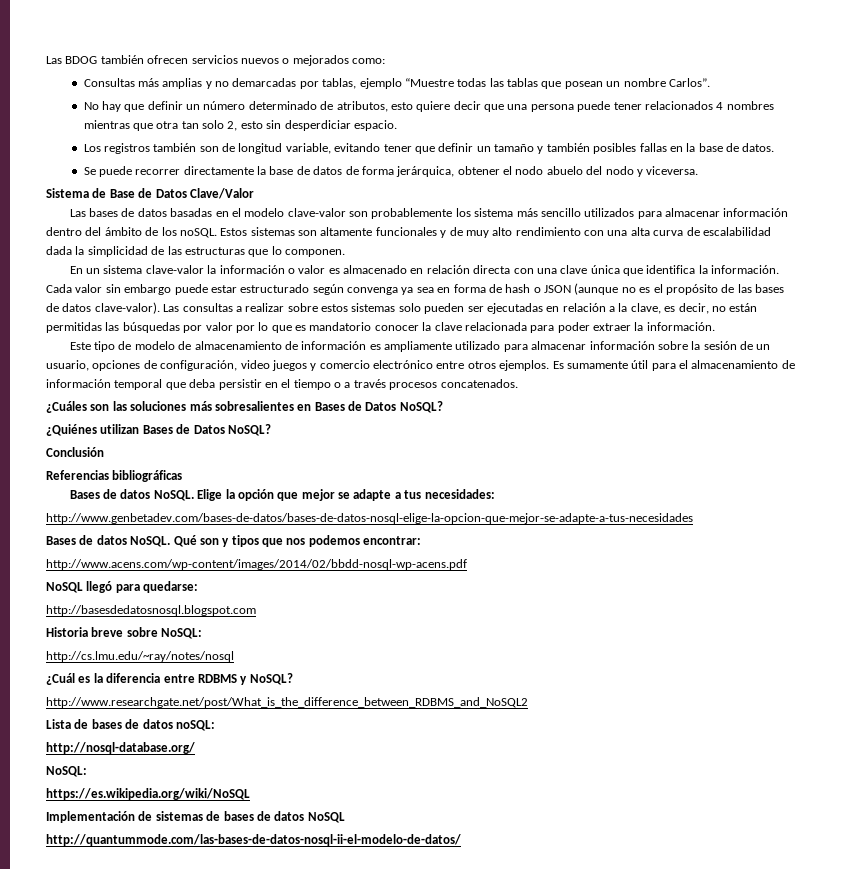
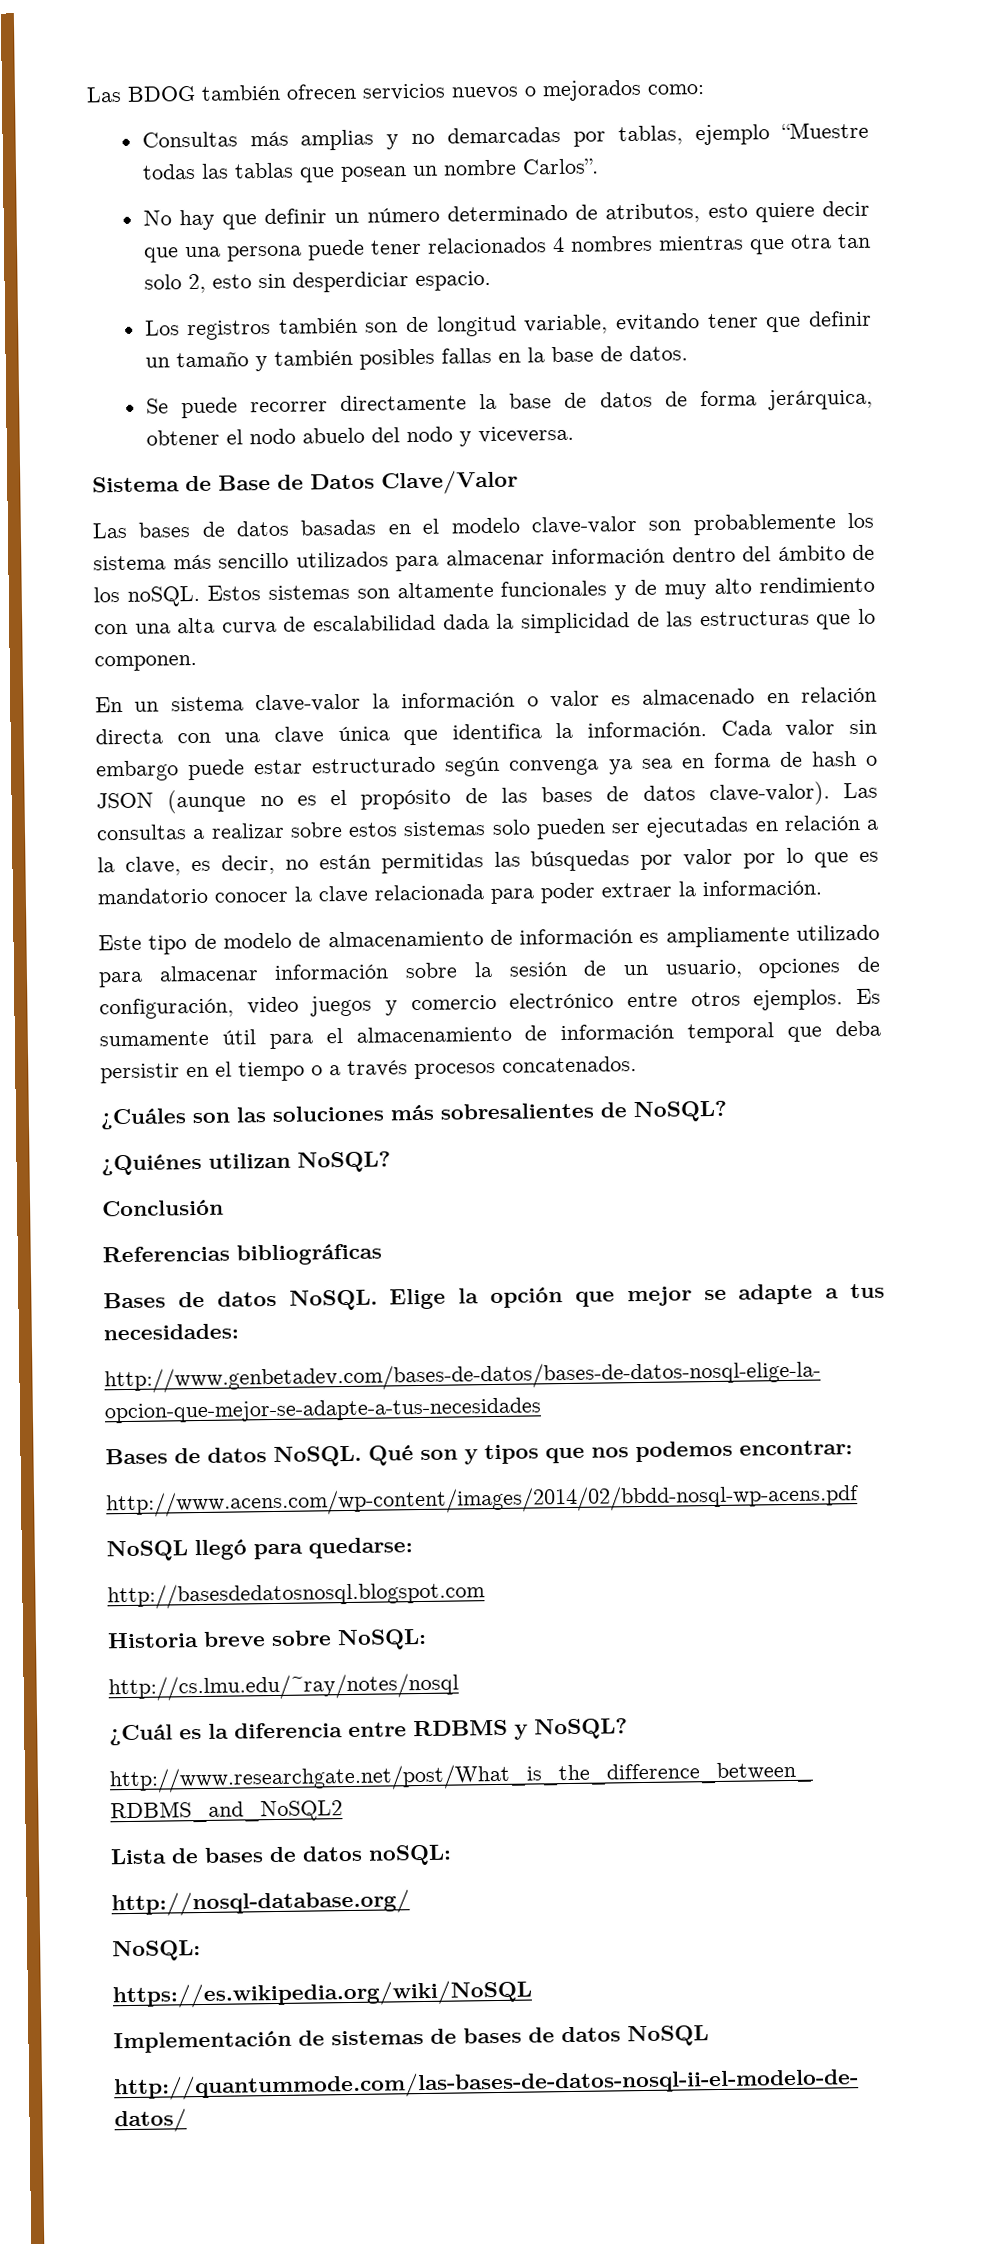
[297,401,397,411] en Bases de Datos -> [600,1102,627,1118] de
[142,424,225,434] Bases de Datos -> (291, 1160) none

